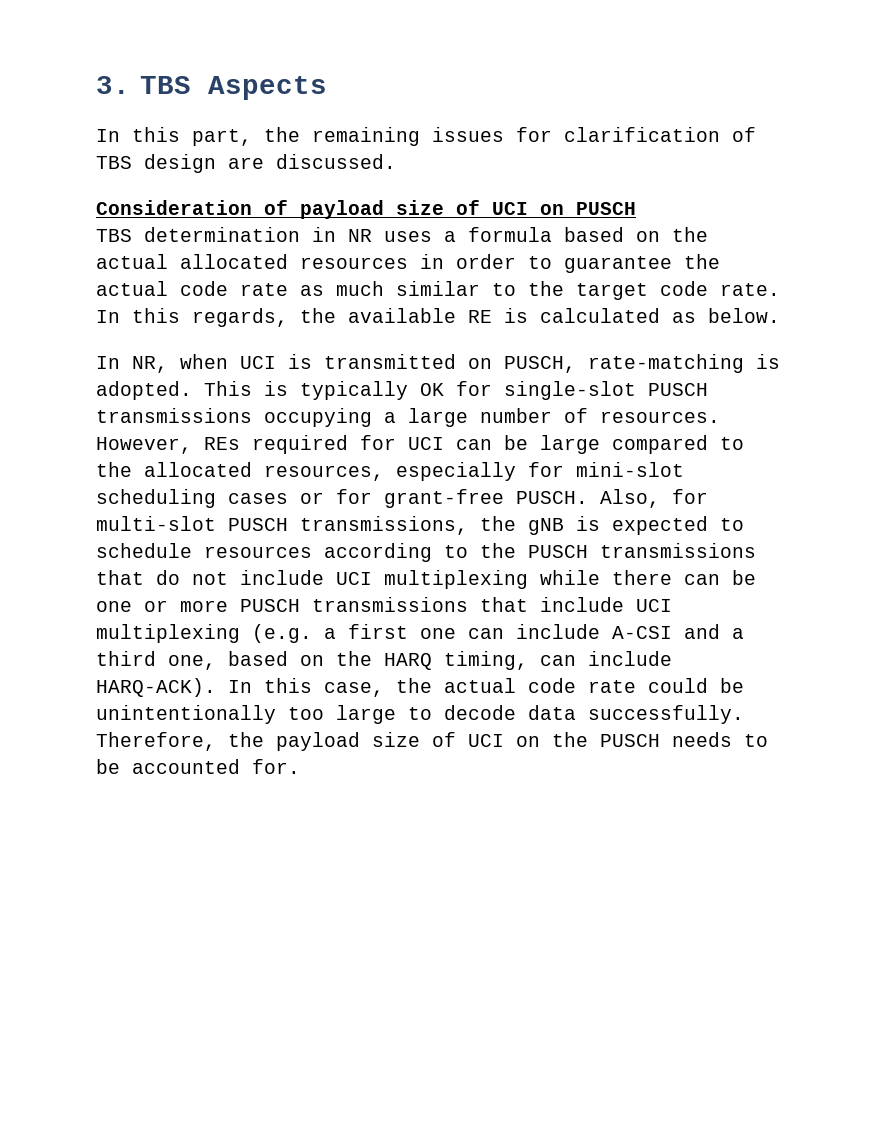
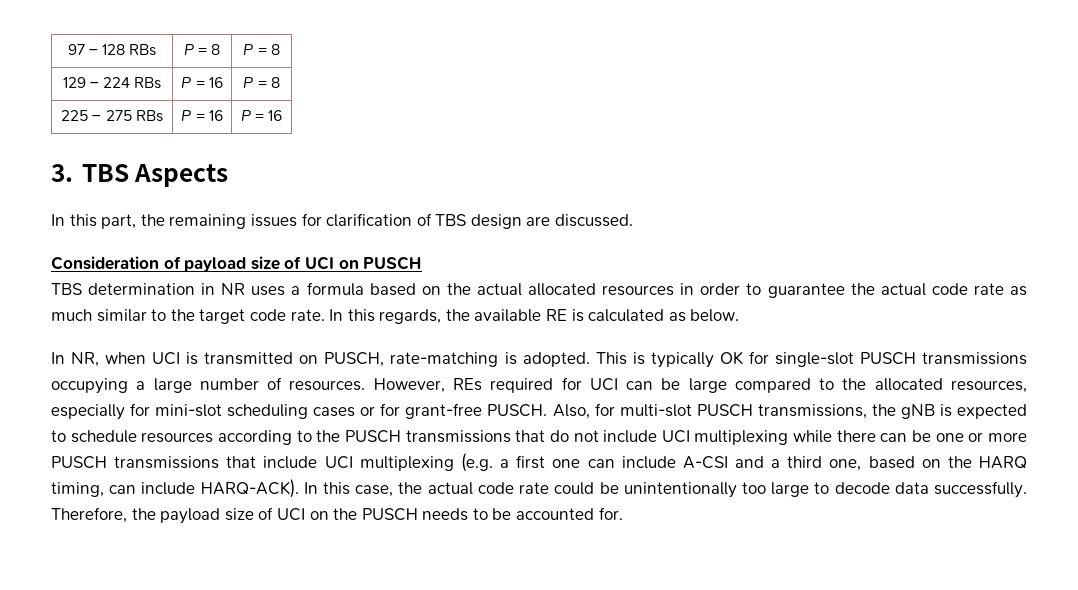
(96, 85) none -> [67,44,157,56] [183,44,221,55] [243,44,280,55] [62,77,162,89] [181,77,223,88] [243,77,280,88] [61,110,163,122] [181,110,223,121] [240,110,283,121] 97 – 128 RBs | P = 8 | P = 8 // 129 – 224 RBs | P = 16 | P = 8 // 225 – 275 RBs | P = 16 | P = 16 //

